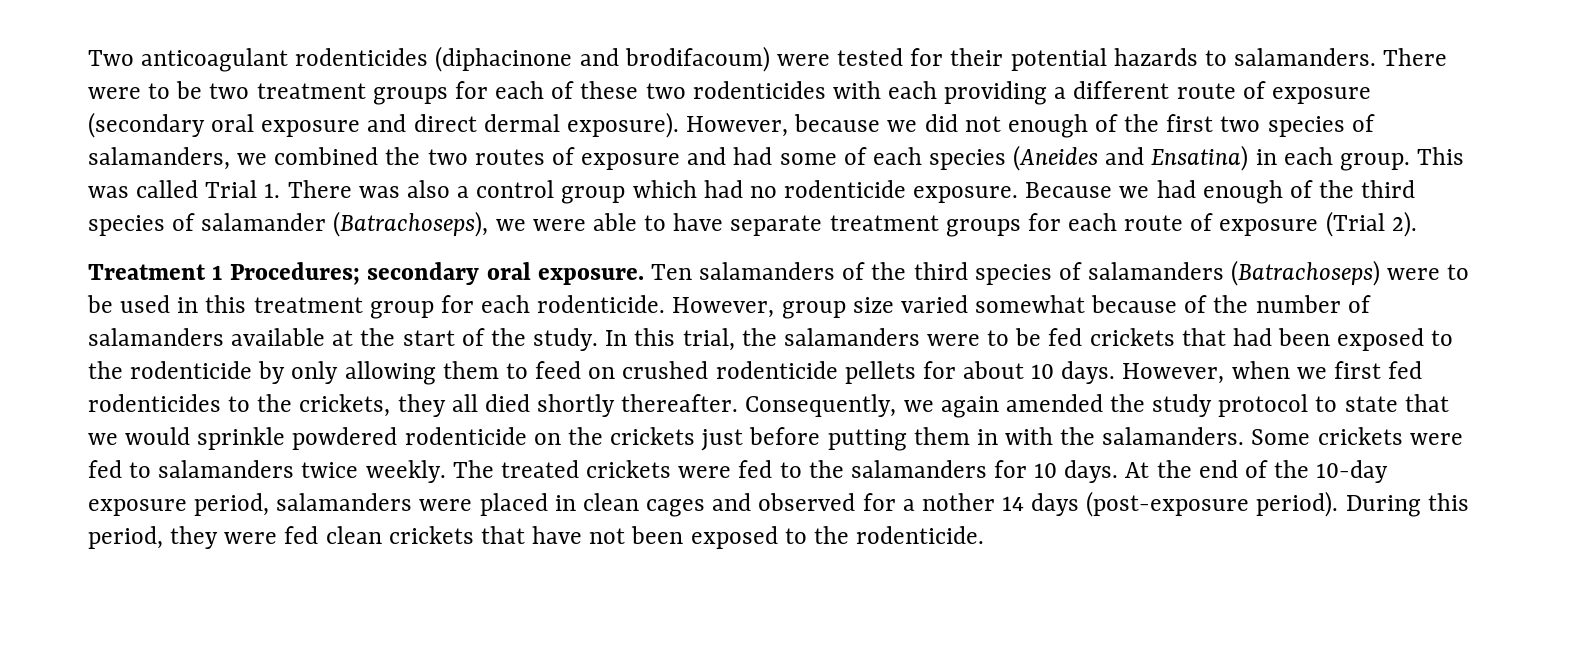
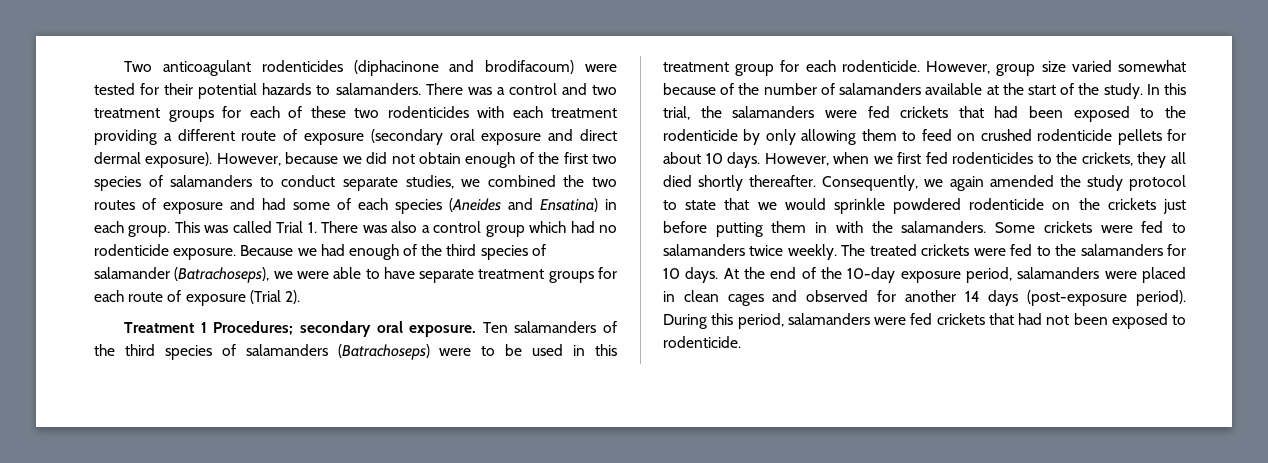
[88,81,203,99] were to be -> [467,83,587,95] was a control and
(938, 90) none -> [551,108,617,118] treatment
(1001, 124) none -> [418,152,461,164] obtain
[88,147,230,170] salamanders, -> [170,175,454,191] salamanders to conduct separate studies,
[987,328,1042,346] to be -> (857, 114) none
[902,493,995,511] a nother -> [904,290,956,302] another
[170,526,583,549] they were fed clean crickets that have -> [787,313,1042,325] salamanders were fed crickets that had
[813,526,849,544] the -> (1186, 320) none

